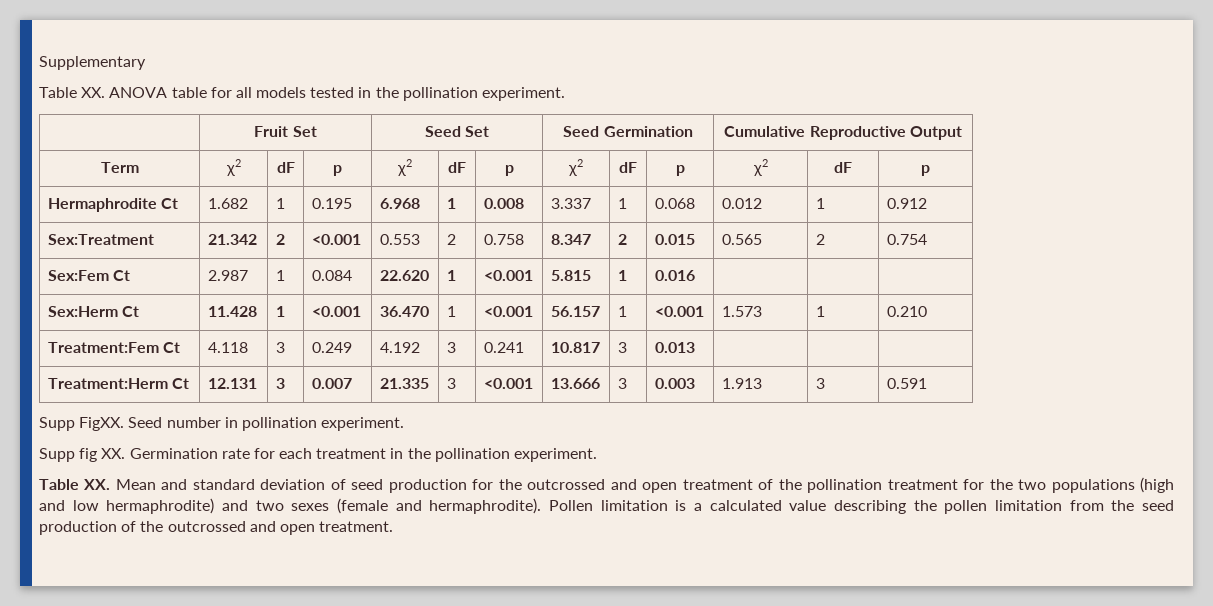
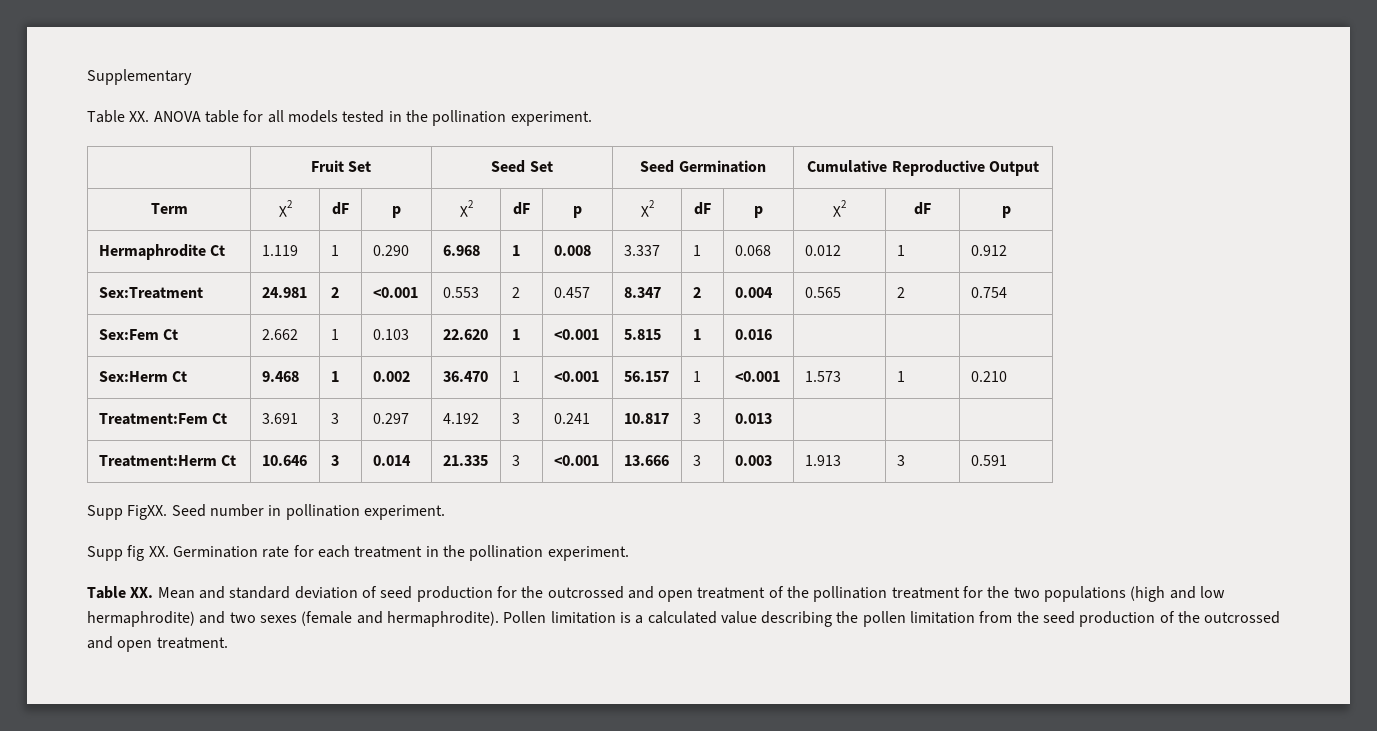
[207,198,248,209] [275,198,285,209] [311,198,352,209] 1.682 | 1 | 0.195 -> [261,245,298,256] [330,245,339,256] [372,245,409,256] 1.119 | 1 | 0.290
[207,234,257,245] 21.342 -> [261,287,307,298] 24.981
[483,234,524,245] 0.758 -> [553,287,590,298] 0.457
[654,234,695,245] 0.015 -> [734,287,773,298] 0.004
[207,270,248,281] [275,270,285,281] [311,270,352,281] 2.987 | 1 | 0.084 -> [261,329,298,340] [330,329,339,340] [372,329,409,340] 2.662 | 1 | 0.103
[207,306,257,317] [275,306,285,317] [311,306,361,317] 11.428 | 1 | <0.001 -> [261,371,299,382] [330,371,339,382] [372,371,410,382] 9.468 | 1 | 0.002
[207,342,248,353] [275,342,285,353] [311,342,352,353] 4.118 | 3 | 0.249 -> [261,413,298,424] [330,413,339,424] [372,413,409,424] 3.691 | 3 | 0.297
[207,378,257,389] [275,378,285,389] [311,378,352,389] 12.131 | 3 | 0.007 -> [261,455,307,466] [330,455,339,466] [372,455,411,466] 10.646 | 3 | 0.014

